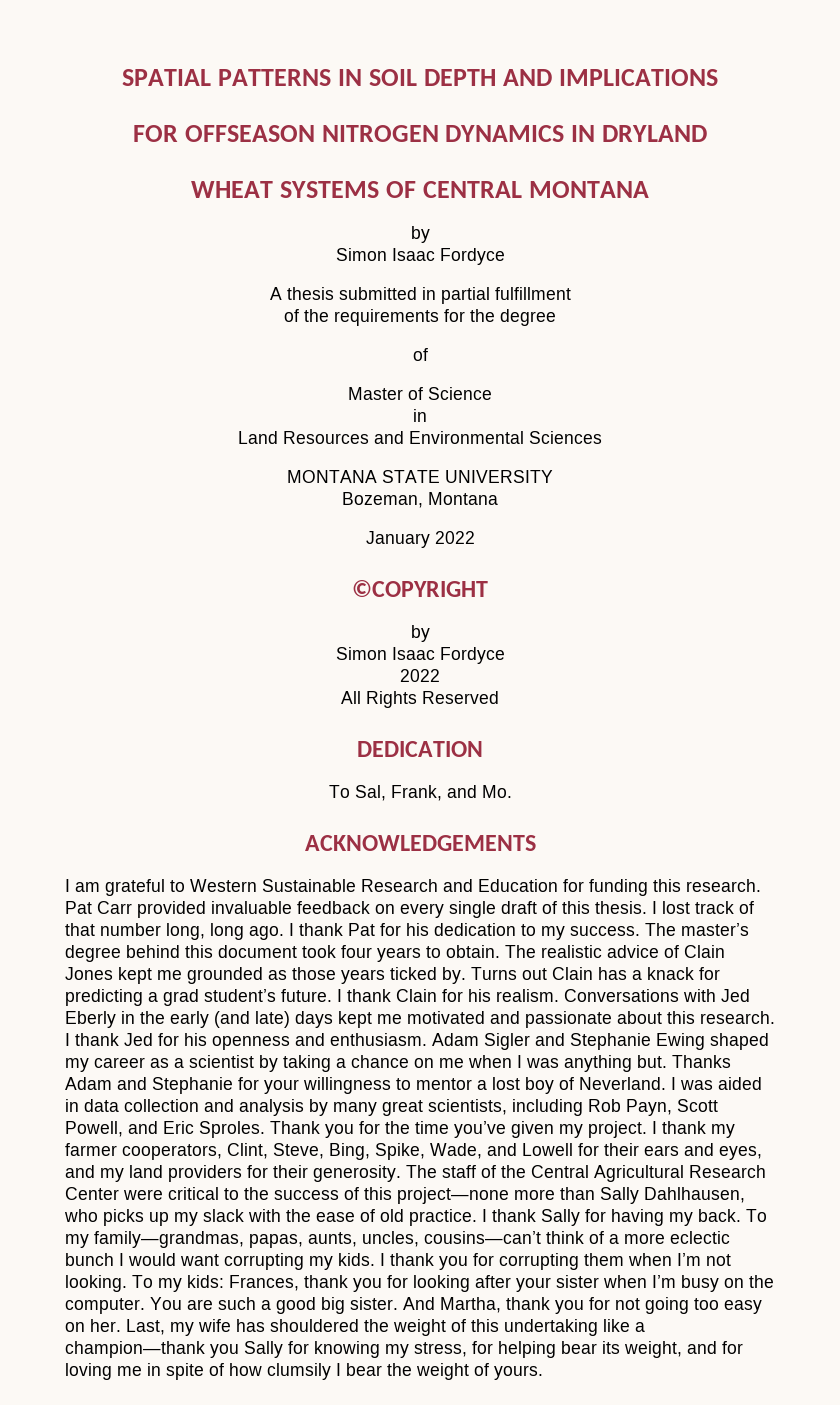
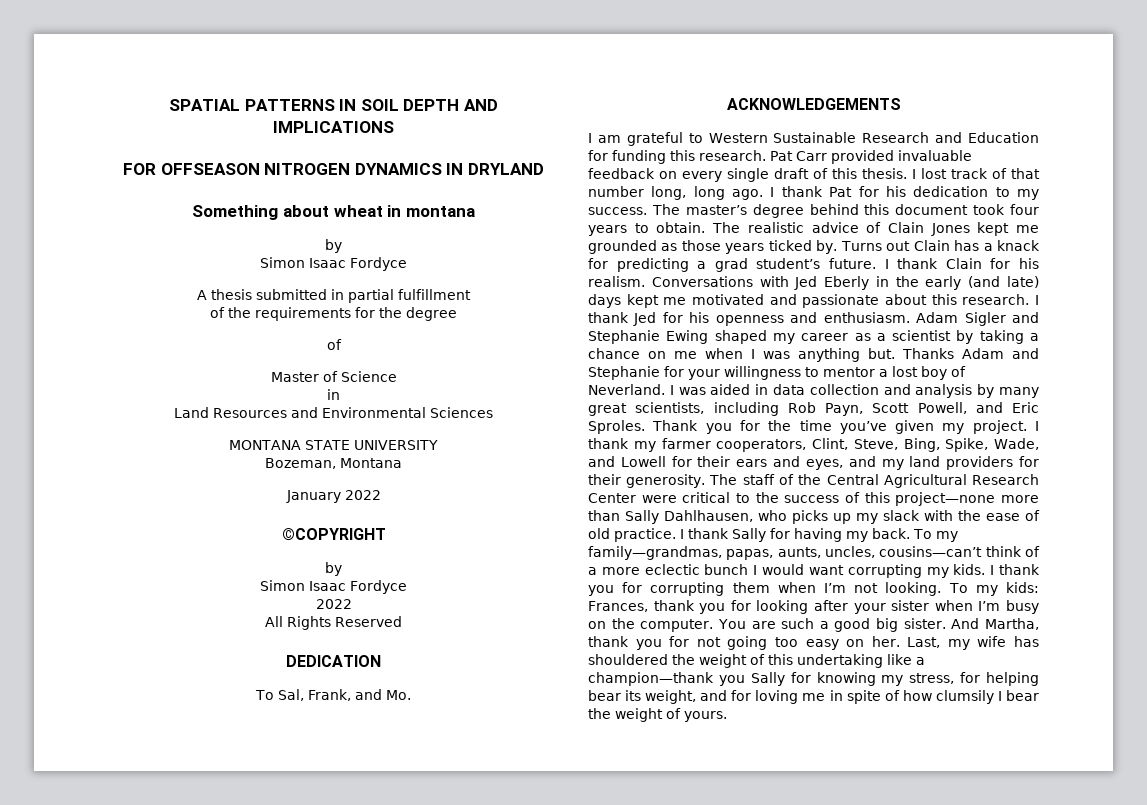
[191,181,649,198] WHEAT SYSTEMS OF CENTRAL MONTANA -> [192,205,475,220] Something about wheat in montana

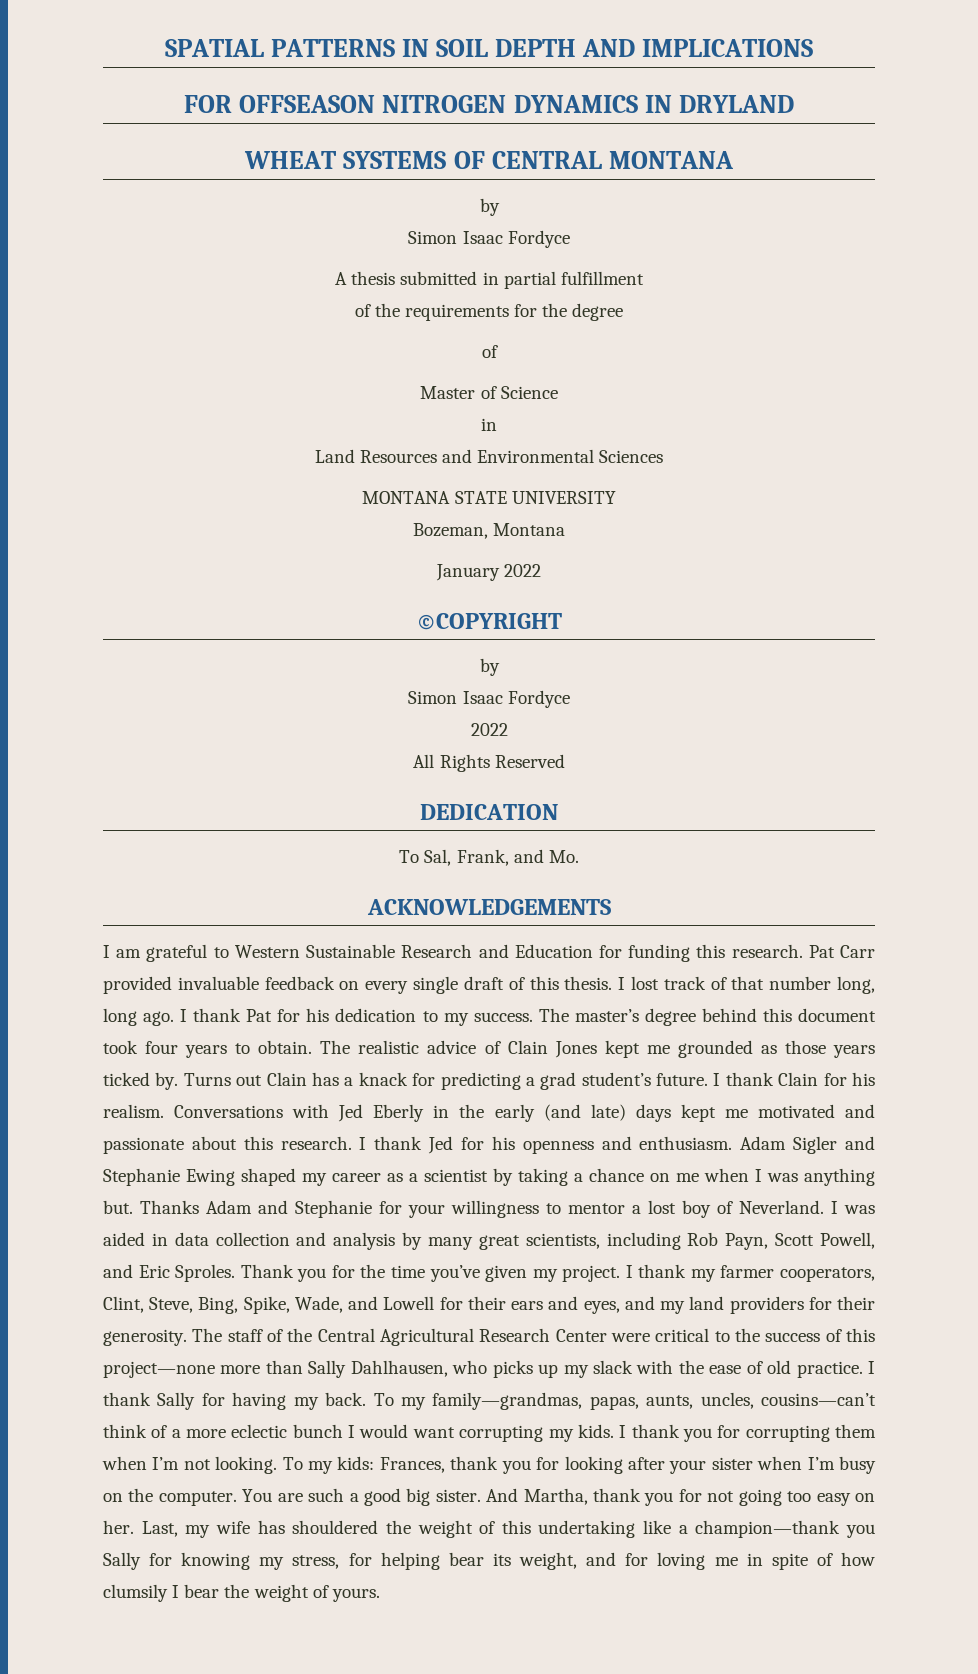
[192,205,475,220] Something about wheat in montana -> [244,151,734,169] WHEAT SYSTEMS OF CENTRAL MONTANA

